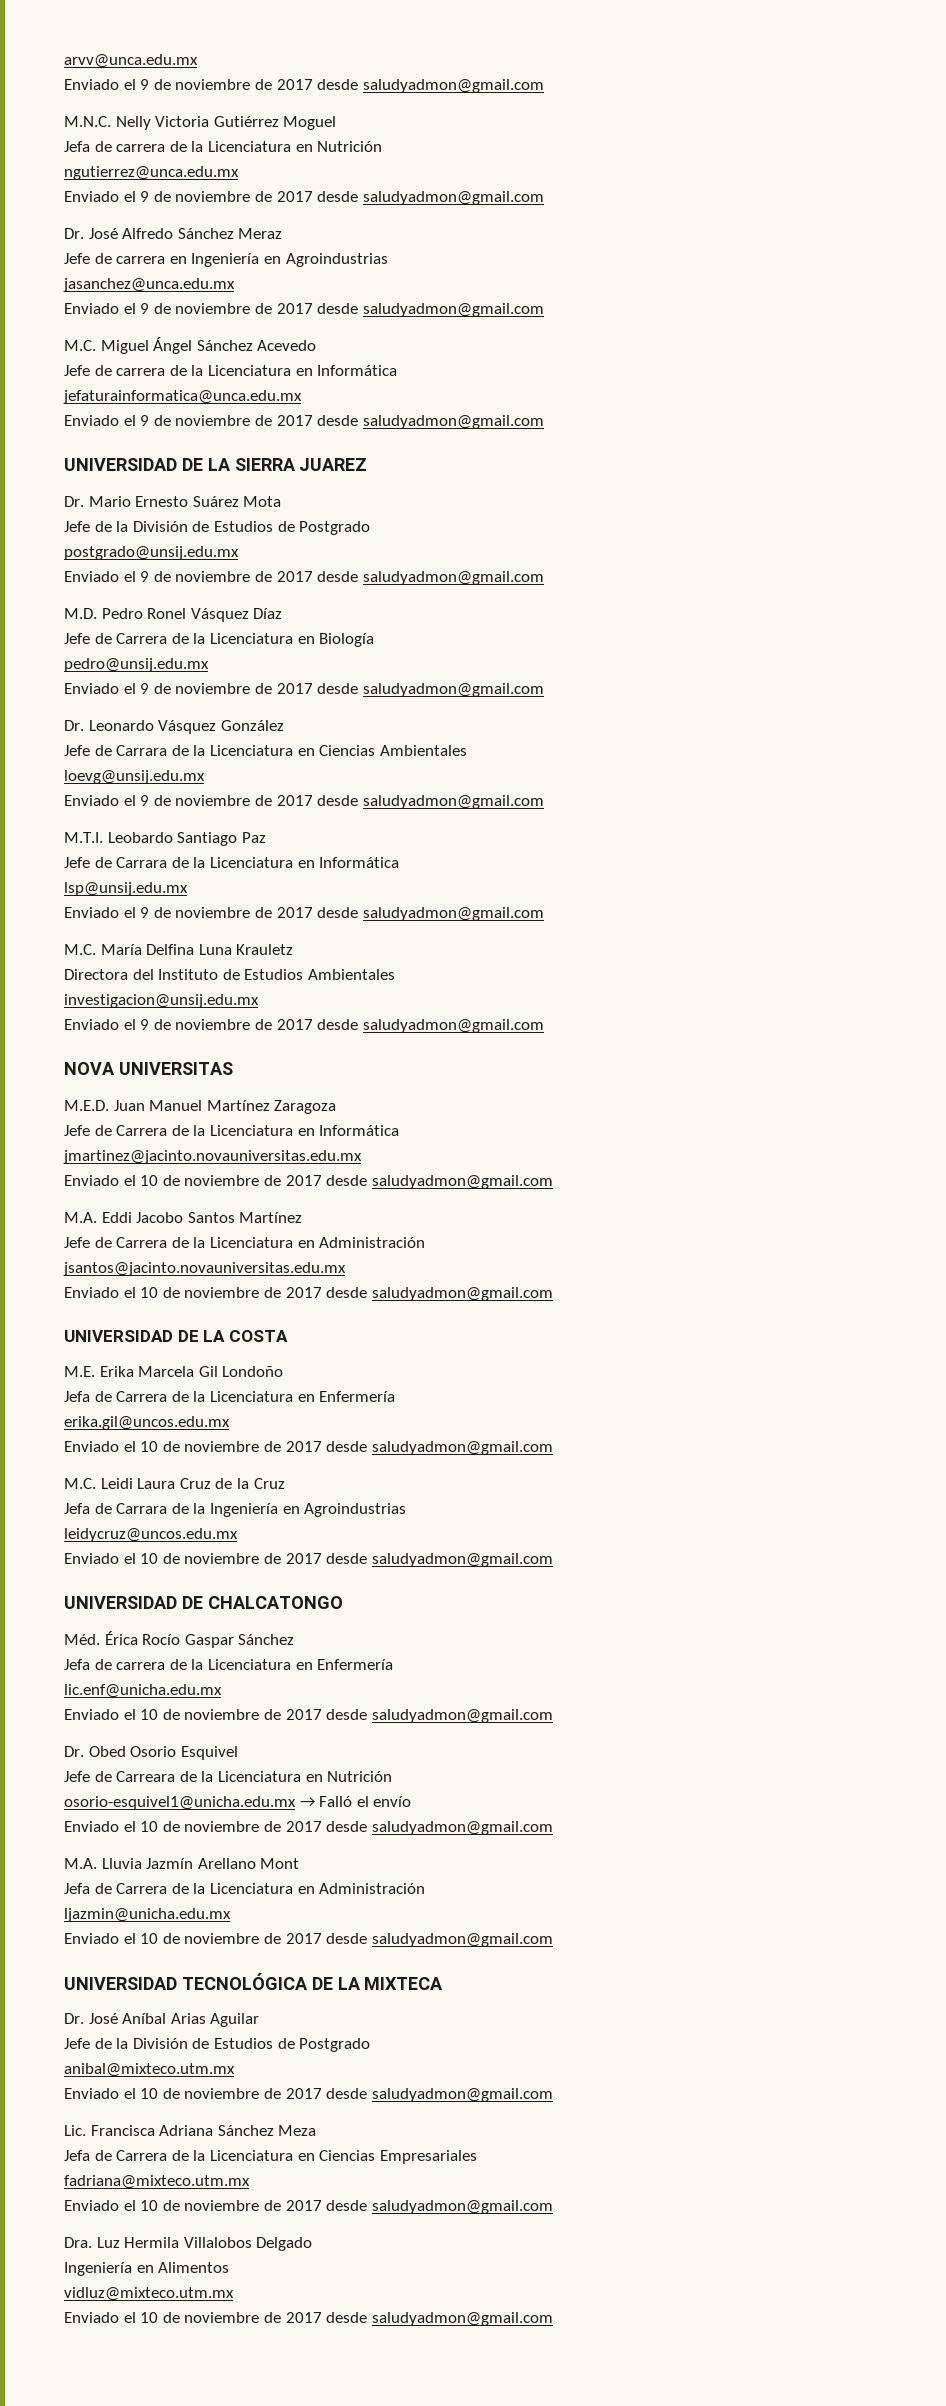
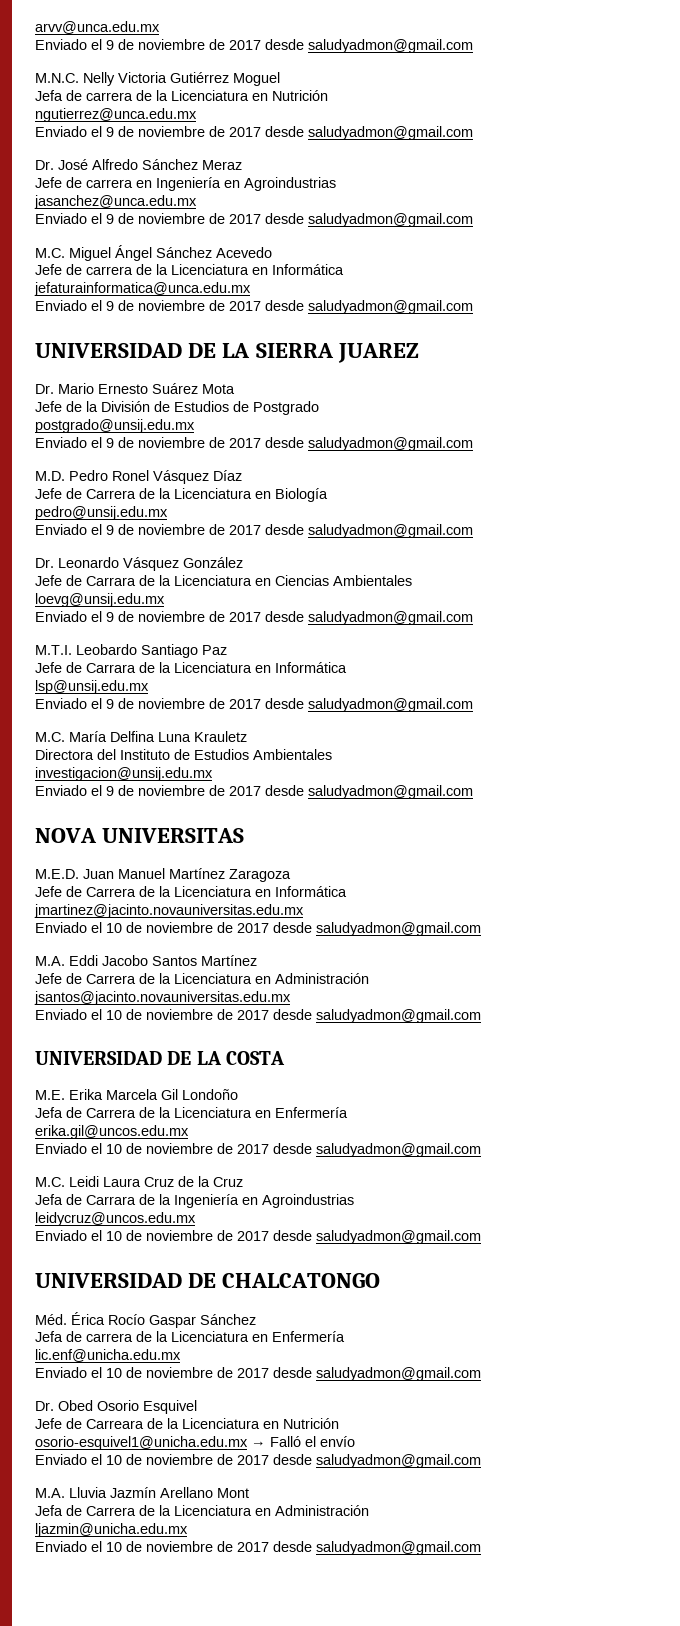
[64,1973,444,1990] [64,2013,260,2027] [64,2038,371,2052] [64,2063,235,2077] [64,2088,553,2102] [64,2125,317,2136] [64,2150,477,2164] [64,2175,250,2189] [64,2200,553,2214] [64,2237,313,2251] [64,2262,230,2276] [64,2287,234,2301] [64,2312,553,2326] // UNIVERSIDAD TECNOLÓGICA DE LA MIXTECA // Dr. José Aníbal Arias Aguilar // Jefe de la División de Estudios de Postgrado // anibal@mixteco.utm.mx // Enviado el 10 de noviembre de 2017 desde saludyadmon@gmail.com // Lic. Francisca Adriana Sánchez Meza // Jefa de Carrera de la Licenciatura en Ciencias Empresariales // fadriana@mixteco.utm.mx // Enviado el 10 de noviembre de 2017 desde saludyadmon@gmail.com // Dra. Luz Hermila Villalobos Delgado // Ingeniería en Alimentos // vidluz@mixteco.utm.mx // Enviado el 10 de noviembre de 2017 desde saludyadmon@gmail.com -> (481, 1548) none

